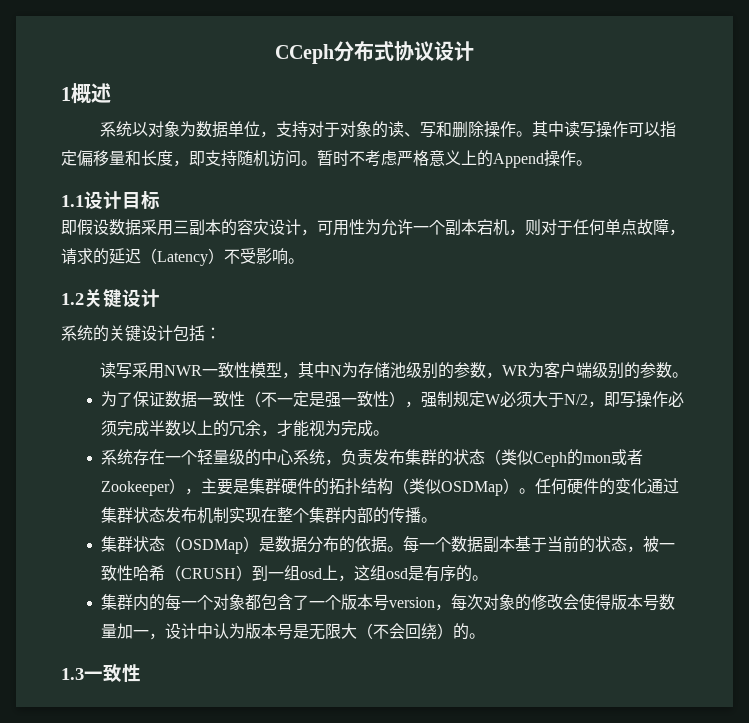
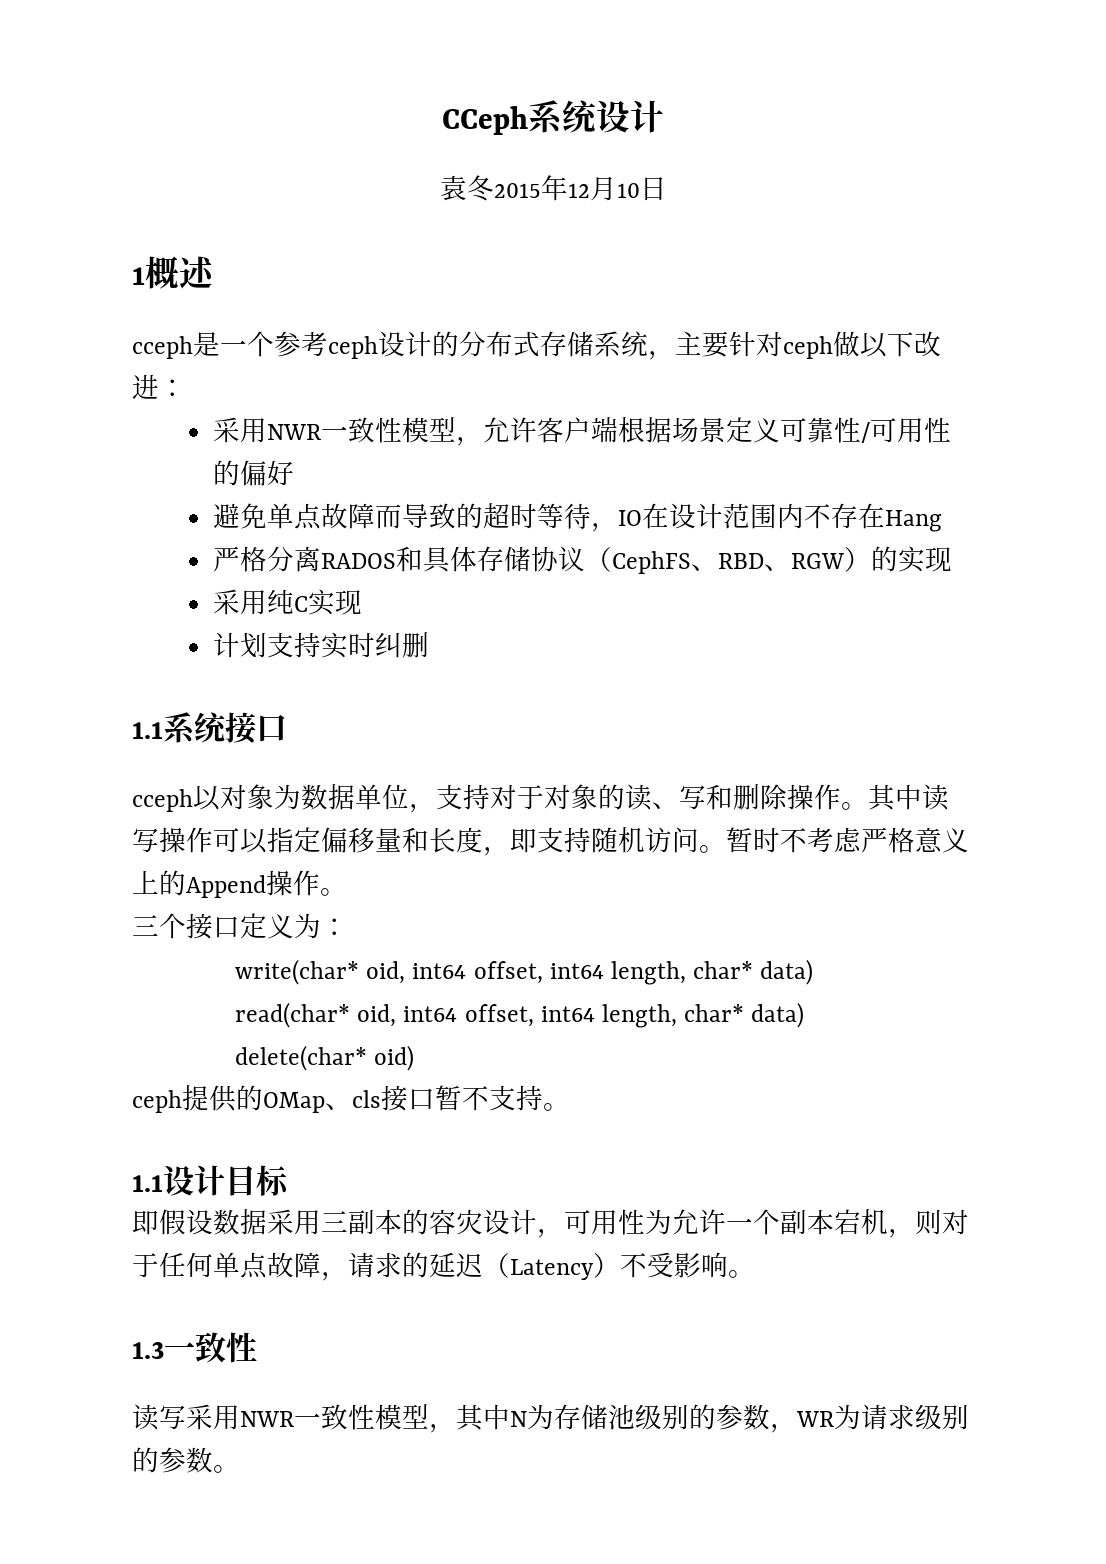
[334,41,474,62] [61,83,111,104] [99,121,132,137] 分布式协议设计 // 1概述 // 系统 -> [528,100,664,133] [439,175,667,201] [132,256,215,289] [132,331,941,360] [132,374,186,400] [212,417,951,446] [212,460,294,486] [212,503,942,532] [212,546,952,574] [212,589,362,616] [212,632,429,659] [132,712,287,744] [132,789,193,812] 系统设计 // 袁冬2015年12月10日 // 1概述 // cceph是一个参考ceph设计的分布式存储系统，主要针对ceph做以下改进： // 采用NWR一致性模型，允许客户端根据场景定义可靠性/可用性的偏好 // 避免单点故障而导致的超时等待，IO在设计范围内不存在Hang // 严格分离RADOS和具体存储协议（CephFS、RBD、RGW）的实现 // 采用纯C实现 // 计划支持实时纠删 // 1.1系统接口 // cceph
(592, 163) none -> [132,913,348,939] [235,959,814,985] [235,1002,805,1028] [235,1045,415,1071] [132,1085,570,1113] // 三个接口定义为： // write(char* oid, int64 offset, int64 length, char* data) // read(char* oid, int64 offset, int64 length, char* data) // delete(char* oid) // ceph提供的OMap、cls接口暂不支持。
[61,289,160,308] [61,325,221,342] 1.2关键设计 // 系统的关键设计包括： -> [132,1332,257,1363] 1.3一致性
[543,362,592,378] 客户端 -> [861,1404,915,1430] 请求
[101,391,685,408] [101,420,390,437] [101,449,644,467] [101,478,680,496] [101,507,438,524] [101,536,676,554] [101,565,489,582] [101,594,676,611] [101,623,486,640] [61,664,141,682] // 为了保证数据一致性（不一定是强一致性），强制规定W必须大于N/2，即写操作必须完成半数以上的冗余，才能视为完成。 // 系统存在一个轻量级的中心系统，负责发布集群的状态（类似Ceph的mon或者Zookeeper），主要是集群硬件的拓扑结构（类似OSDMap）。任何硬件的变化通过集群状态发布机制实现在整个集群内部的传播。 // 集群状态（OSDMap）是数据分布的依据。每一个数据副本基于当前的状态，被一致性哈希（CRUSH）到一组osd上，这组osd是有序的。 // 集群内的每一个对象都包含了一个版本号version，每次对象的修改会使得版本号数量加一，设计中认为版本号是无限大（不会回绕）的。 // 1.3一致性 -> (240, 1469) none

